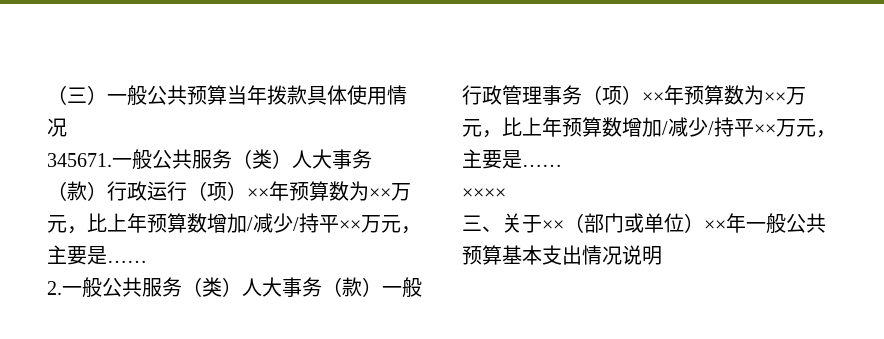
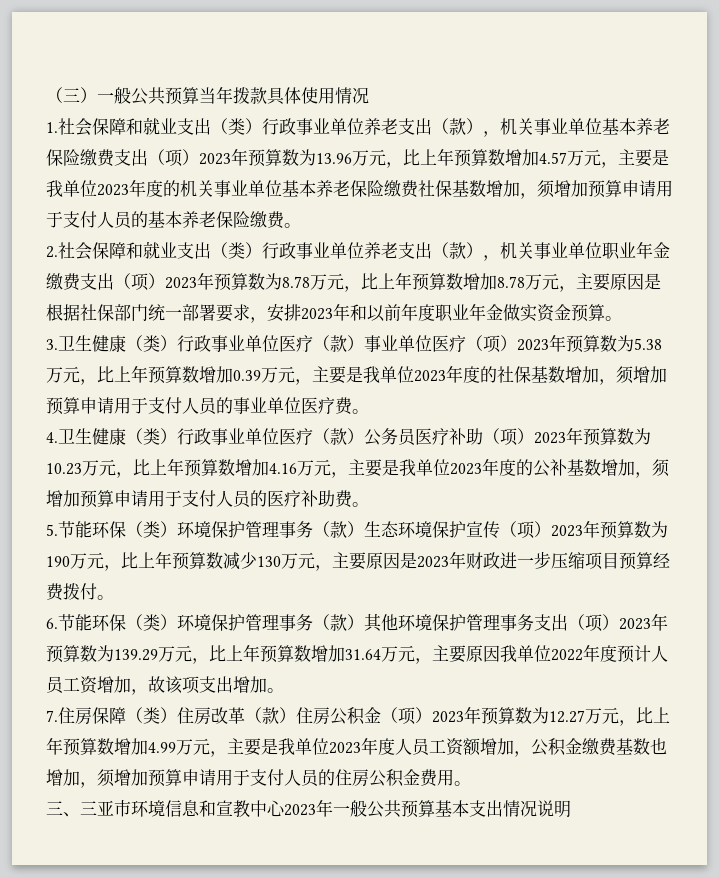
[47,149,372,169] [47,181,411,201] [47,213,421,234] [47,245,147,265] [47,277,422,297] [462,85,806,105] [462,117,836,138] [462,149,562,169] [462,188,506,199] [462,213,726,233] 345671.一般公共服务（类）人大事务（款）行政运行（项）××年预算数为××万元，比上年预算数增加/减少/持平××万元，主要是…… // 2.一般公共服务（类）人大事务（款）一般行政管理事务（项）××年预算数为××万元，比上年预算数增加/减少/持平××万元，主要是…… // ×××× // 三、关于××（部门或单位）×× -> [46,117,670,137] [46,148,669,168] [46,179,673,199] [46,211,301,229] [46,241,670,261] [46,272,661,292] [46,303,622,323] [46,334,662,353] [46,365,667,385] [46,397,369,415] [46,427,651,446] [46,458,670,478] [46,490,369,508] [46,520,668,539] [46,551,670,571] [46,583,114,601] [46,613,668,632] [46,644,668,664] [46,676,284,695] [46,706,670,726] [46,737,667,757] [46,769,471,788] [46,800,316,818] 1.社会保障和就业支出（类）行政事业单位养老支出（款），机关事业单位基本养老保险缴费支出（项）2023年预算数为13.96万元，比上年预算数增加4.57万元，主要是我单位2023年度的机关事业单位基本养老保险缴费社保基数增加，须增加预算申请用于支付人员的基本养老保险缴费。 // 2.社会保障和就业支出（类）行政事业单位养老支出（款），机关事业单位职业年金缴费支出（项）2023年预算数为8.78万元，比上年预算数增加8.78万元，主要原因是根据社保部门统一部署要求，安排2023年和以前年度职业年金做实资金预算。 // 3.卫生健康（类）行政事业单位医疗（款）事业单位医疗（项）2023年预算数为5.38万元，比上年预算数增加0.39万元，主要是我单位2023年度的社保基数增加，须增加预算申请用于支付人员的事业单位医疗费。 // 4.卫生健康（类）行政事业单位医疗（款）公务员医疗补助（项）2023年预算数为10.23万元，比上年预算数增加4.16万元，主要是我单位2023年度的公补基数增加，须增加预算申请用于支付人员的医疗补助费。 // 5.节能环保（类）环境保护管理事务（款）生态环境保护宣传（项）2023年预算数为190万元，比上年预算数减少130万元，主要原因是2023年财政进一步压缩项目预算经费拨付。 // 6.节能环保（类）环境保护管理事务（款）其他环境保护管理事务支出（项）2023年预算数为139.29万元，比上年预算数增加31.64万元，主要原因我单位2022年度预计人员工资增加，故该项支出增加。 // 7.住房保障（类）住房改革（款）住房公积金（项）2023年预算数为12.27万元，比上年预算数增加4.99万元，主要是我单位2023年度人员工资额增加，公积金缴费基数也增加，须增加预算申请用于支付人员的住房公积金费用。 // 三、三亚市环境信息和宣教中心2023

